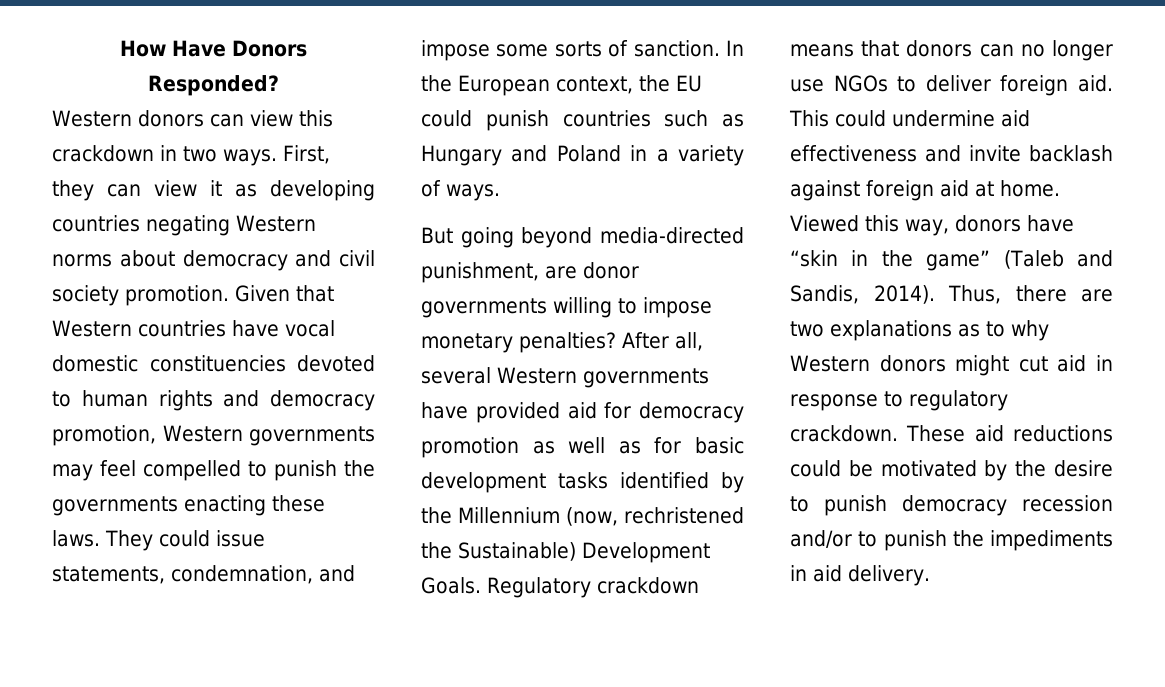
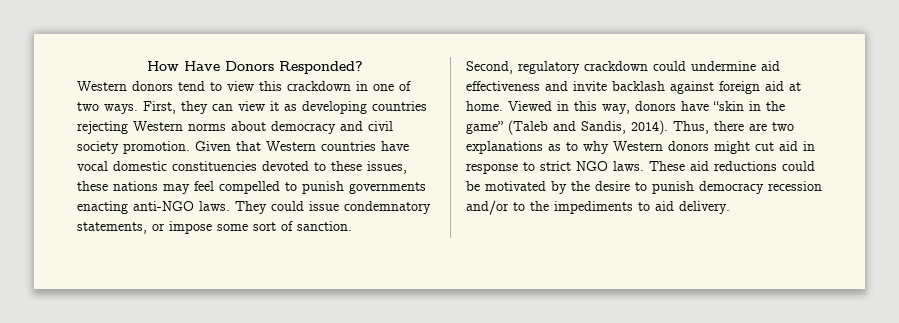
[209,114,244,127] can -> [178,81,222,91] tend to
(177, 153) none -> [373,81,411,91] one of
[146,215,230,236] negating -> [77,121,128,134] rejecting
[81,390,375,411] [52,425,375,446] human rights and democracy promotion, Western governments -> [331,161,407,174] [77,181,158,191] these issues, these nations
[344,460,375,477] the -> (344, 187) none
[272,495,325,512] these -> [133,201,194,211] anti-NGO
[52,565,355,584] statements, condemnation, and -> [344,201,431,214] [77,222,165,234] condemnatory statements, or
[554,41,602,57] sorts -> [253,222,276,231] sort
[726,40,744,56] [421,75,702,96] [421,110,744,131] [421,145,744,166] [421,180,500,201] [421,227,744,248] [421,262,639,283] [421,297,712,318] [421,332,703,353] [421,367,709,388] [421,402,744,423] [421,437,744,458] [421,472,744,493] [421,507,744,526] [421,542,710,563] [421,577,699,598] [790,40,1113,61] [790,75,1113,96] [789,110,829,127] In the European context, the EU could punish countries such as Hungary and Poland in a variety of ways. // But going beyond media-directed punishment, are donor governments willing to impose monetary penalties? After all, several Western governments have provided aid for democracy promotion as well as for basic development tasks identified by the Millennium (now, rechristened the Sustainable) Development Goals. Regulatory crackdown means that donors can no longer use NGOs to deliver foreign aid. This -> [466,61,648,74] // Second, regulatory crackdown
(859, 223) none -> [557,101,569,111] in
[909,390,1008,411] [790,425,898,442] regulatory crackdown. -> [540,161,644,171] strict NGO laws.
[883,530,947,551] punish -> (525, 206) none
[790,565,807,581] in -> [638,202,650,211] to

